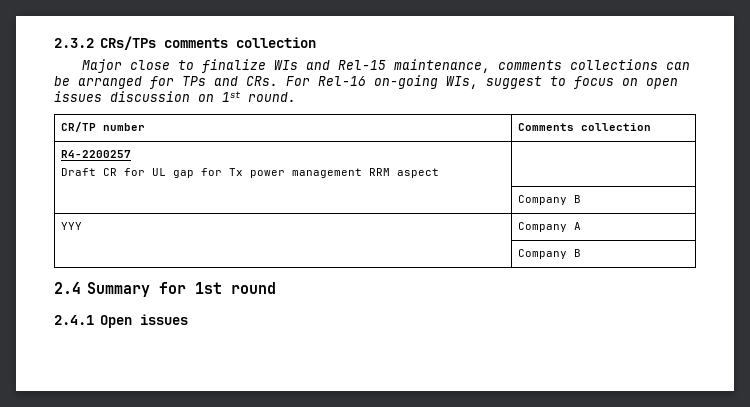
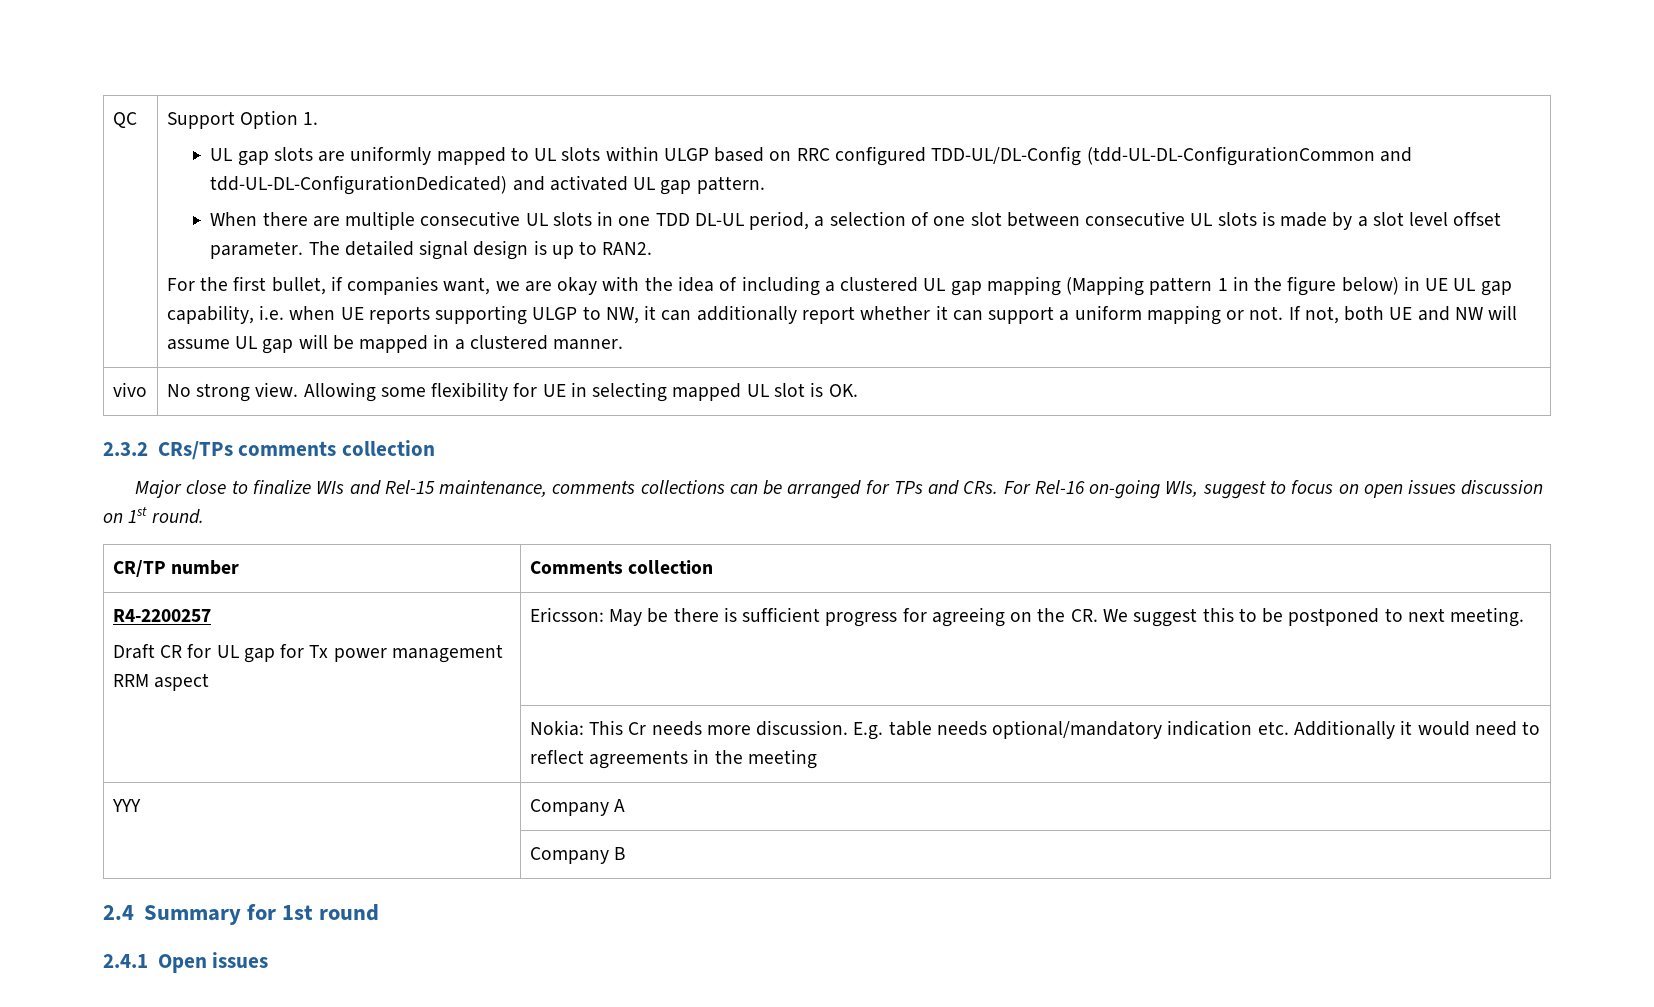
(54, 43) none -> [112,112,137,128] [166,110,319,129] [210,146,1412,166] [210,175,765,195] [210,211,1502,230] [210,240,653,260] [166,276,1512,296] [166,305,1518,325] [166,334,624,354] [112,382,147,397] [166,382,858,402] QC | Support Option 1. // UL gap slots are uniformly mapped to UL slots within ULGP based on RRC configured TDD-UL/DL-Config (tdd-UL-DL-ConfigurationCommon and tdd-UL-DL-ConfigurationDedicated) and activated UL gap pattern. // When there are multiple consecutive UL slots in one TDD DL-UL period, a selection of one slot between consecutive UL slots is made by a slot level offset parameter. The detailed signal design is up to RAN2. // For the first bullet, if companies want, we are okay with the idea of including a clustered UL gap mapping (Mapping pattern 1 in the figure below) in UE UL gap capability, i.e. when UE reports supporting ULGP to NW, it can additionally report whether it can support a uniform mapping or not. If not, both UE and NW will assume UL gap will be mapped in a clustered manner. // vivo | No strong view. Allowing some flexibility for UE in selecting mapped UL slot is OK. //
[518,195,582,205] // | Company B -> [529,607,1525,627] [529,720,1541,740] [529,749,817,769] Ericsson: May be there is sufficient progress for agreeing on the CR. We suggest this to be postponed to next meeting. // | Nokia: This Cr needs more discussion. E.g. table needs optional/mandatory indication etc. Additionally it would need to reflect agreements in the meeting

